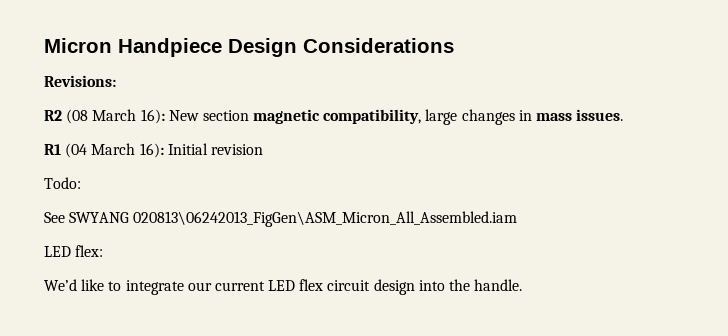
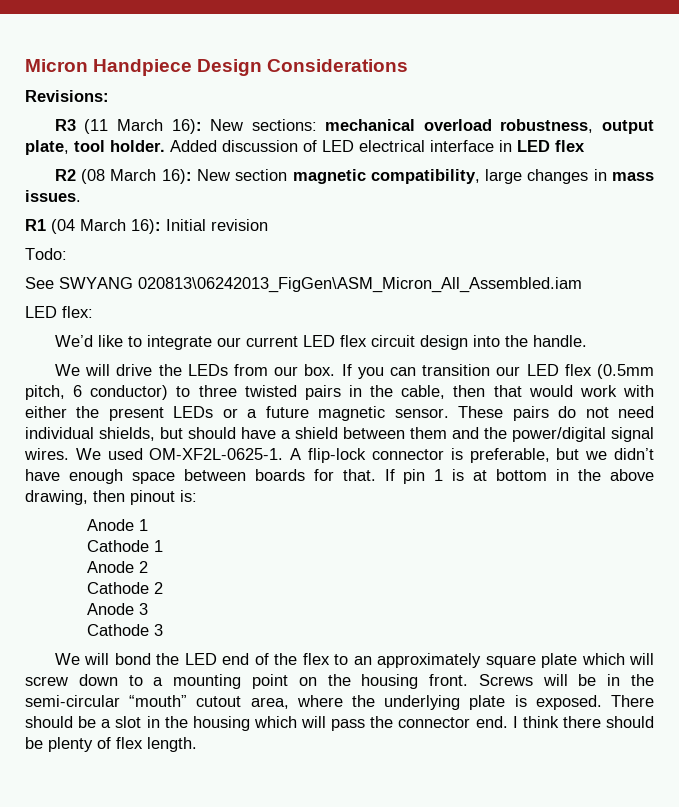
(116, 81) none -> [54,119,654,134] [25,140,585,155] // R3 (11 March 16): New sections: mechanical overload robustness, output plate, tool holder. Added discussion of LED electrical interface in LED flex
(523, 285) none -> [54,364,655,379] [25,385,654,400] [25,406,654,421] [25,427,654,442] [24,448,655,463] [25,469,654,484] [25,490,197,505] [86,519,148,531] [86,540,163,552] [86,561,148,573] [86,582,163,594] [86,603,148,615] [86,624,163,636] [54,653,654,668] [25,674,655,689] [25,695,654,710] [25,716,654,731] [25,737,197,752] // We will drive the LEDs from our box. If you can transition our LED flex (0.5mm pitch, 6 conductor) to three twisted pairs in the cable, then that would work with either the present LEDs or a future magnetic sensor. These pairs do not need individual shields, but should have a shield between them and the power/digital signal wires. We used OM-XF2L-0625-1. A flip-lock connector is preferable, but we didn’t have enough space between boards for that. If pin 1 is at bottom in the above drawing, then pinout is: // Anode 1 // Cathode 1 // Anode 2 // Cathode 2 // Anode 3 // Cathode 3 // We will bond the LED end of the flex to an approximately square plate which will screw down to a mounting point on the housing front. Screws will be in the semi-circular “mouth” cutout area, where the underlying plate is exposed. There should be a slot in the housing which will pass the connector end. I think there should be plenty of flex length.

